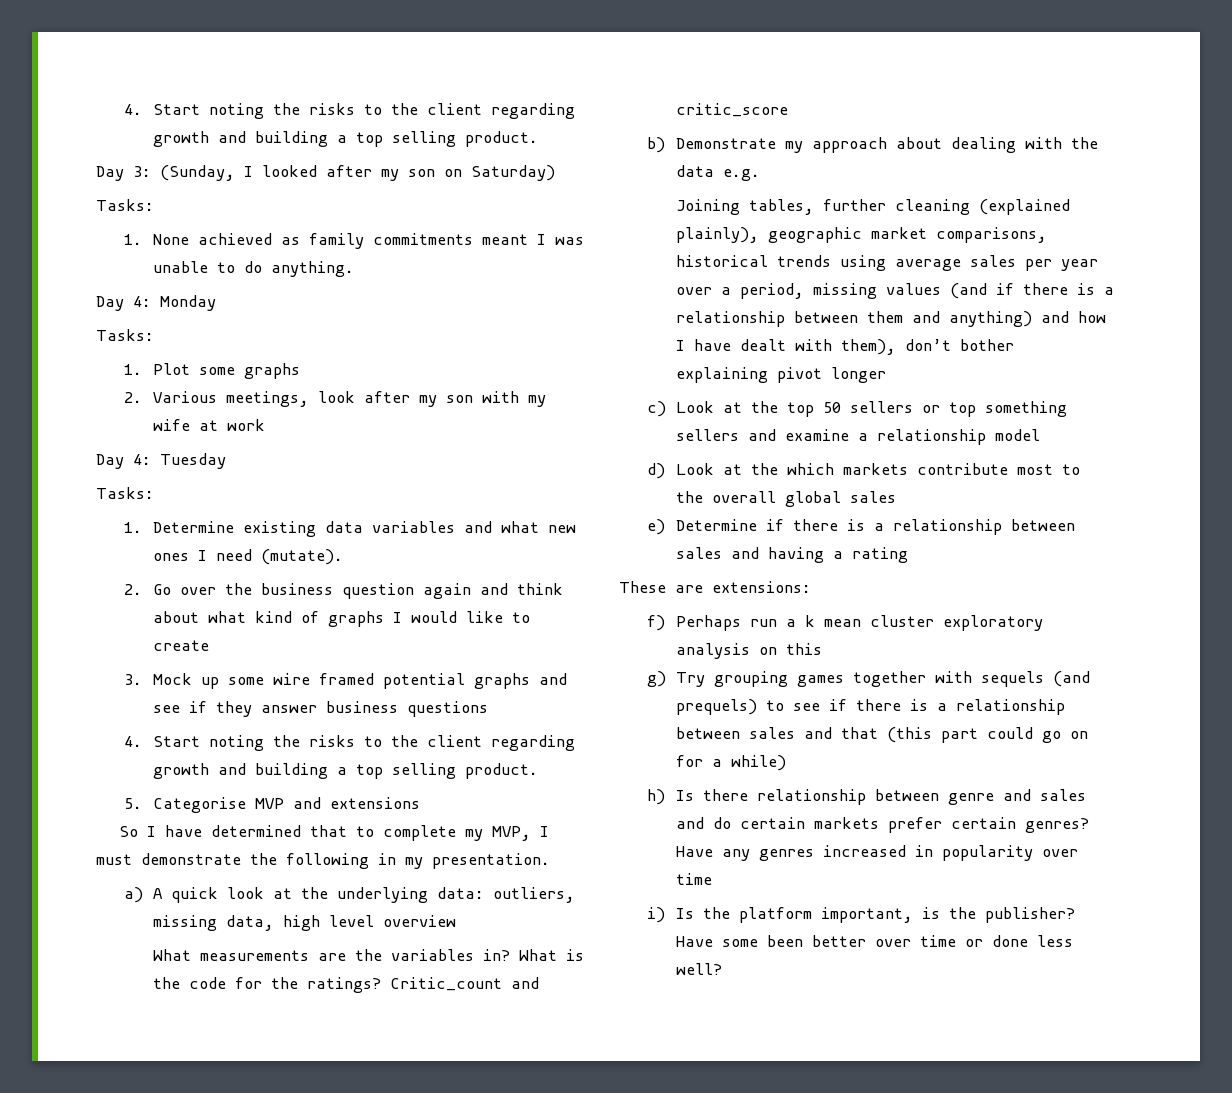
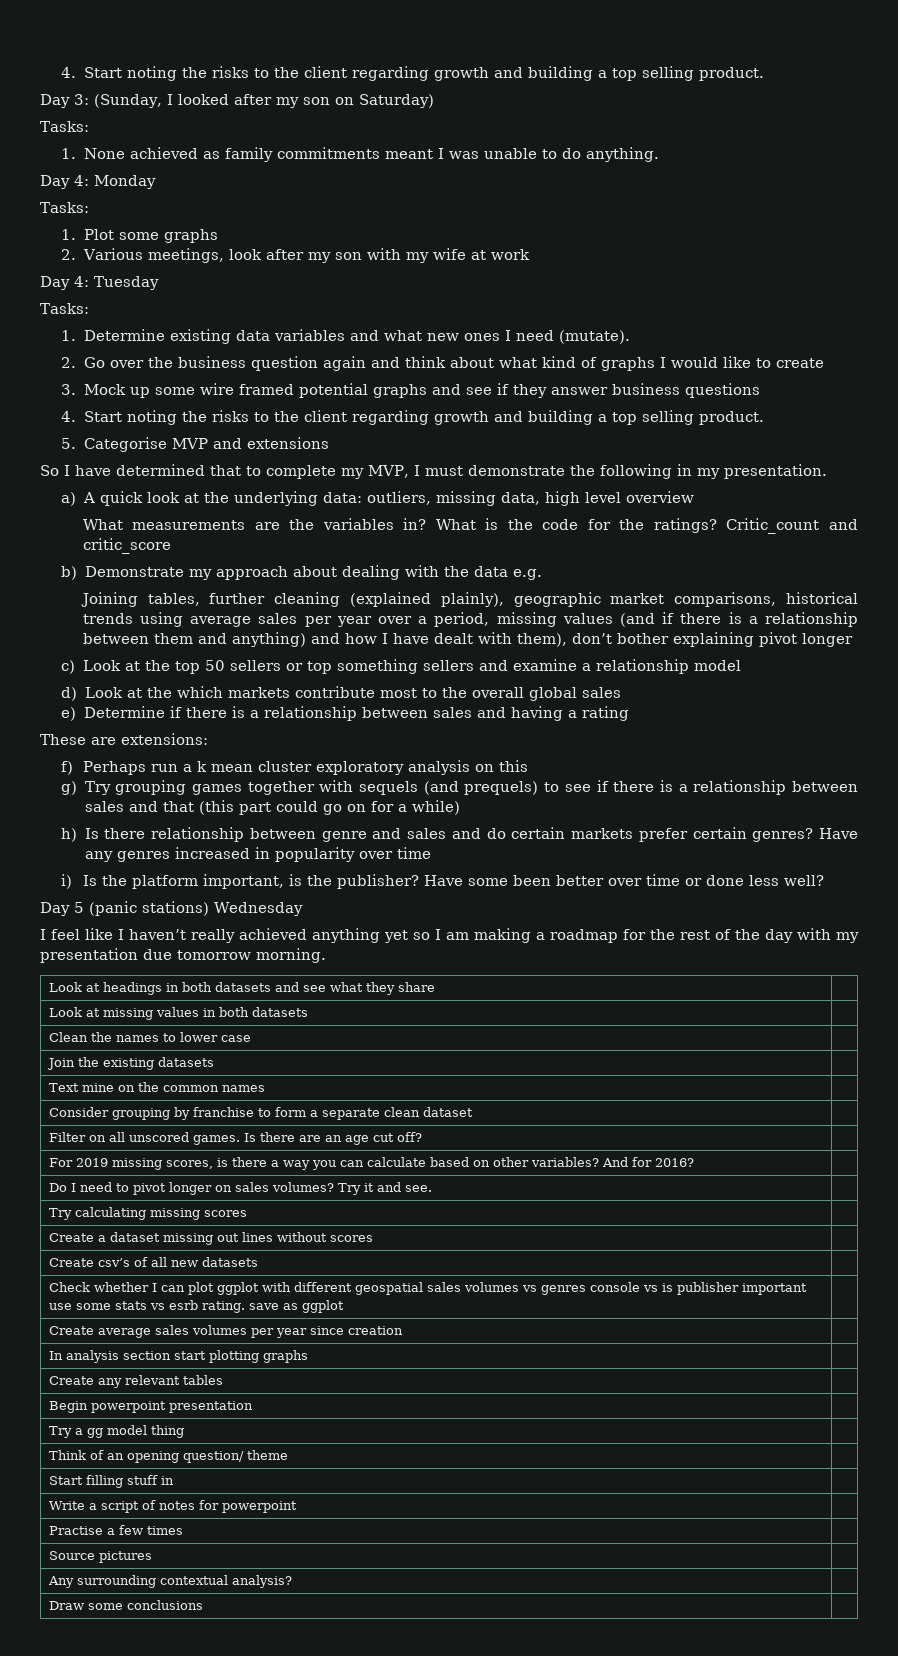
(722, 969) none -> [40,901,303,916] [40,928,859,943] [40,948,326,963] [49,982,436,995] [49,1007,309,1020] [49,1032,252,1042] [47,1057,215,1070] [49,1082,266,1092] [49,1107,474,1120] [49,1132,423,1145] [49,1157,695,1170] [49,1182,433,1195] [49,1207,248,1220] [49,1232,374,1245] [49,1257,259,1267] [49,1282,808,1295] [49,1300,345,1313] [49,1325,404,1338] [49,1350,309,1363] [49,1375,224,1388] [49,1401,254,1413] [49,1425,185,1438] [49,1450,289,1463] [49,1475,175,1488] [49,1500,298,1513] [49,1525,184,1535] [49,1551,153,1563] [48,1575,293,1588] [49,1600,204,1610] // Day 5 (panic stations) Wednesday // I feel like I haven’t really achieved anything yet so I am making a roadmap for the rest of the day with my presentation due tomorrow morning. // Look at headings in both datasets and see what they share | // Look at missing values in both datasets | // Clean the names to lower case | // Join the existing datasets | // Text mine on the common names | // Consider grouping by franchise to form a separate clean dataset | // Filter on all unscored games. Is there are an age cut off? | // For 2019 missing scores, is there a way you can calculate based on other variables? And for 2016? | // Do I need to pivot longer on sales volumes? Try it and see. | // Try calculating missing scores | // Create a dataset missing out lines without scores | // Create csv’s of all new datasets | // Check whether I can plot ggplot with different geospatial sales volumes vs genres console vs is publisher important use some stats vs esrb rating. save as ggplot | // Create average sales volumes per year since creation | // In analysis section start plotting graphs | // Create any relevant tables | // Begin powerpoint presentation | // Try a gg model thing | // Think of an opening question/ theme | // Start filling stuff in | // Write a script of notes for powerpoint | // Practise a few times | // Source pictures | // Any surrounding contextual analysis? | // Draw some conclusions |

